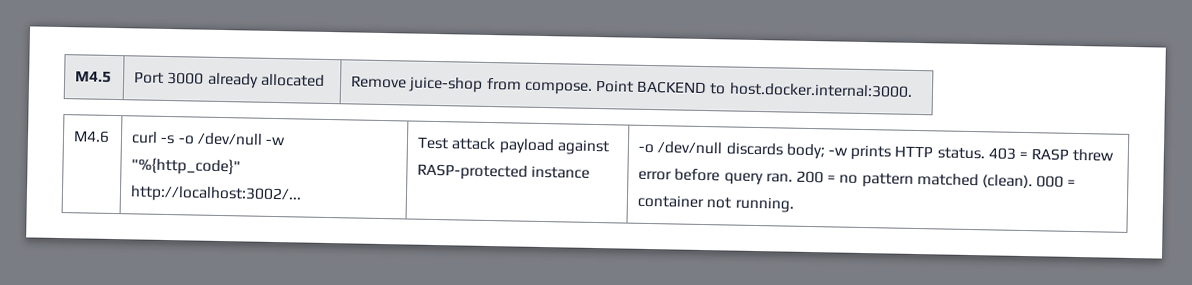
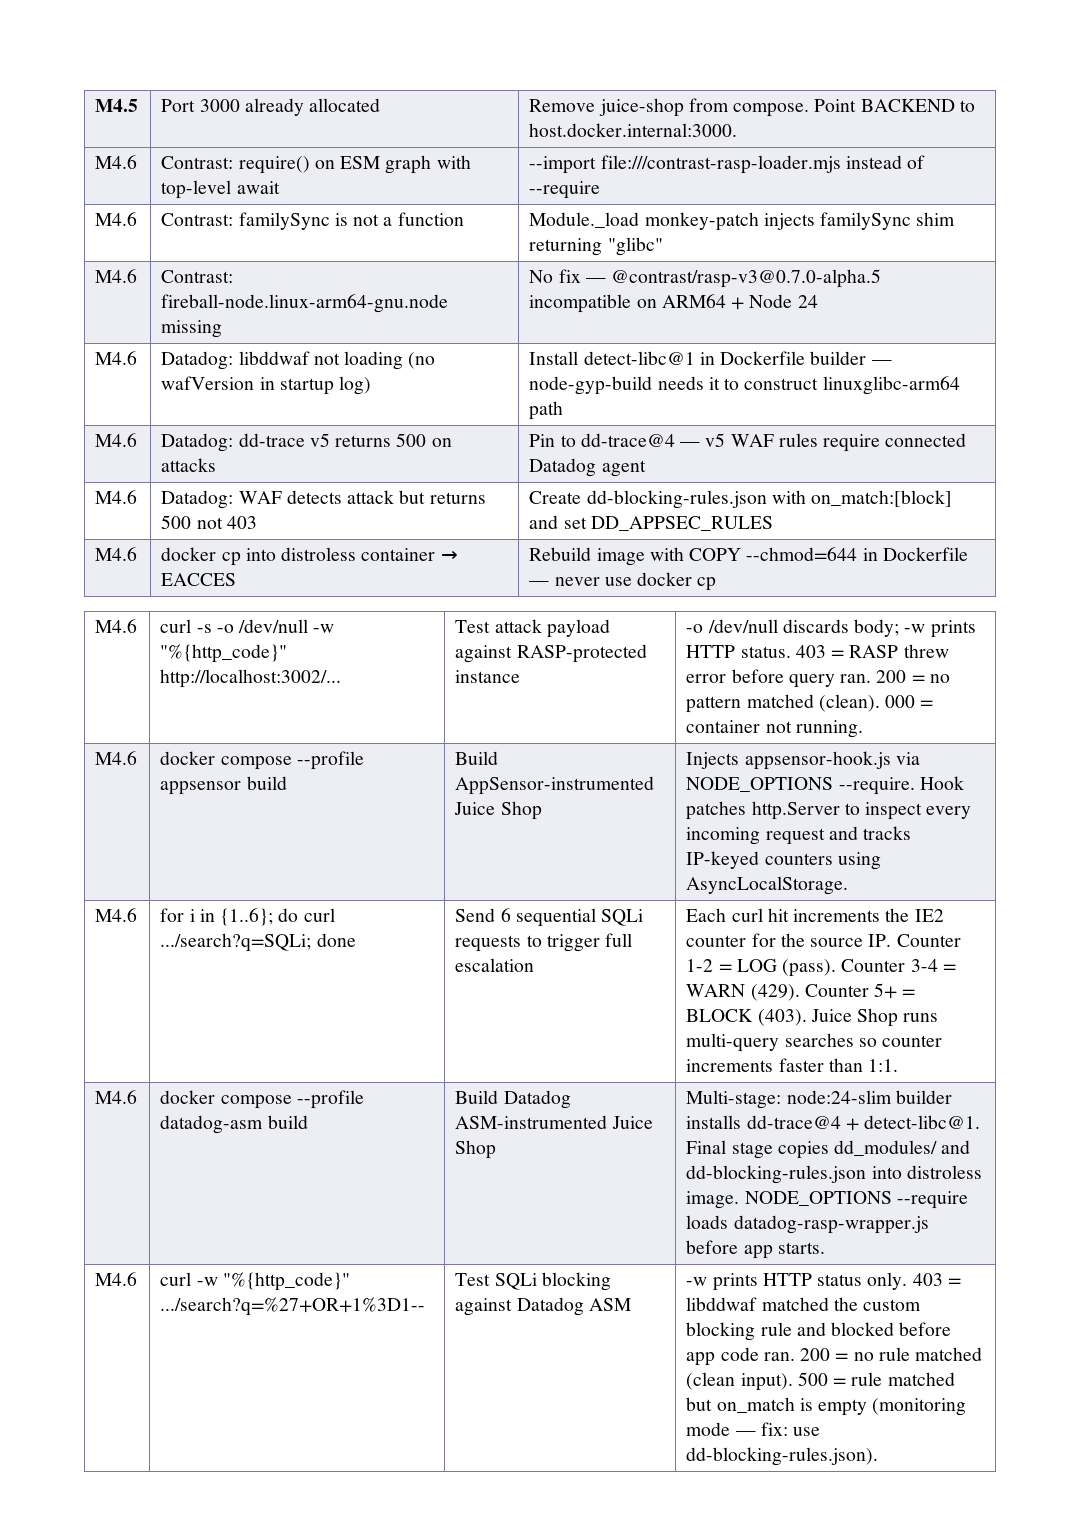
(913, 90) none -> [95,155,138,169] [161,155,471,174] [161,180,280,199] [529,155,926,174] [529,181,601,199] [95,212,138,226] [161,212,464,230] [529,212,956,231] [529,237,663,256] [95,269,138,283] [161,270,234,283] [161,294,449,313] [161,320,223,338] [529,269,882,288] [529,294,818,313] [95,351,138,365] [161,351,436,370] [161,376,372,395] [529,351,892,365] [529,376,960,395] [529,401,564,420] [95,433,138,447] [161,433,452,452] [161,458,217,472] [529,433,967,452] [529,458,646,477] [95,490,138,504] [161,490,486,509] [161,515,257,529] [529,490,953,509] [529,515,773,531] [95,547,138,561] [161,547,458,566] [161,573,237,586] [529,547,968,566] [529,572,717,591] // M4.6 | Contrast: require() on ESM graph with top-level await | --import file:///contrast-rasp-loader.mjs instead of --require // M4.6 | Contrast: familySync is not a function | Module._load monkey-patch injects familySync shim returning "glibc" // M4.6 | Contrast: fireball-node.linux-arm64-gnu.node missing | No fix — @contrast/rasp-v3@0.7.0-alpha.5 incompatible on ARM64 + Node 24 // M4.6 | Datadog: libddwaf not loading (no wafVersion in startup log) | Install detect-libc@1 in Dockerfile builder — node-gyp-build needs it to construct linuxglibc-arm64 path // M4.6 | Datadog: dd-trace v5 returns 500 on attacks | Pin to dd-trace@4 — v5 WAF rules require connected Datadog agent // M4.6 | Datadog: WAF detects attack but returns 500 not 403 | Create dd-blocking-rules.json with on_match:[block] and set DD_APPSEC_RULES // M4.6 | docker cp into distroless container → EACCES | Rebuild image with COPY --chmod=644 in Dockerfile — never use docker cp
(795, 204) none -> [95,751,138,765] [160,751,364,770] [160,776,287,795] [455,751,499,765] [455,776,655,795] [454,801,542,820] [686,751,920,770] [686,776,964,795] [686,801,972,820] [686,826,912,845] [686,851,881,870] [686,876,849,895] [95,908,138,922] [160,908,335,926] [160,933,356,952] [455,908,644,927] [455,933,633,952] [455,958,535,972] [686,908,944,922] [686,933,961,947] [686,959,956,977] [686,983,916,1001] [686,1008,939,1027] [686,1033,943,1052] [686,1058,899,1072] [95,1090,138,1104] [160,1090,364,1109] [160,1115,308,1134] [455,1090,571,1109] [455,1115,653,1129] [455,1140,497,1159] [686,1090,952,1109] [686,1115,981,1131] [686,1140,971,1159] [686,1165,982,1184] [686,1191,968,1209] [686,1215,929,1234] [686,1240,825,1259] [95,1272,138,1286] [160,1272,350,1291] [160,1297,426,1316] [455,1272,611,1291] [455,1297,631,1316] [686,1272,961,1291] [686,1297,922,1311] [686,1322,952,1341] [686,1347,983,1366] [686,1372,955,1391] [686,1397,967,1416] [686,1422,821,1436] [686,1447,879,1466] // M4.6 | docker compose --profile appsensor build | Build AppSensor-instrumented Juice Shop | Injects appsensor-hook.js via NODE_OPTIONS --require. Hook patches http.Server to inspect every incoming request and tracks IP-keyed counters using AsyncLocalStorage. // M4.6 | for i in {1..6}; do curl .../search?q=SQLi; done | Send 6 sequential SQLi requests to trigger full escalation | Each curl hit increments the IE2 counter for the source IP. Counter 1-2 = LOG (pass). Counter 3-4 = WARN (429). Counter 5+ = BLOCK (403). Juice Shop runs multi-query searches so counter increments faster than 1:1. // M4.6 | docker compose --profile datadog-asm build | Build Datadog ASM-instrumented Juice Shop | Multi-stage: node:24-slim builder installs dd-trace@4 + detect-libc@1. Final stage copies dd_modules/ and dd-blocking-rules.json into distroless image. NODE_OPTIONS --require loads datadog-rasp-wrapper.js before app starts. // M4.6 | curl -w "%{http_code}" .../search?q=%27+OR+1%3D1-- | Test SQLi blocking against Datadog ASM | -w prints HTTP status only. 403 = libddwaf matched the custom blocking rule and blocked before app code ran. 200 = no rule matched (clean input). 500 = rule matched but on_match is empty (monitoring mode — fix: use dd-blocking-rules.json).

